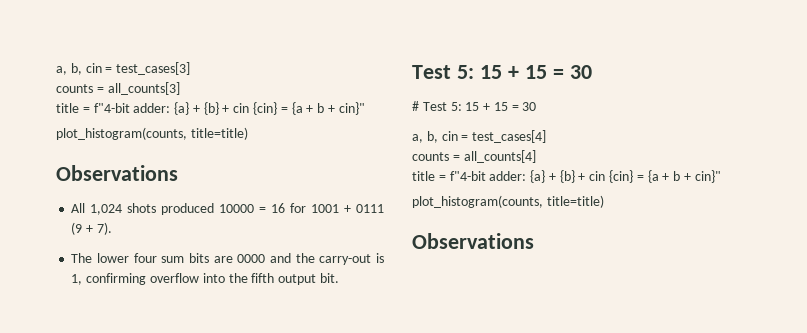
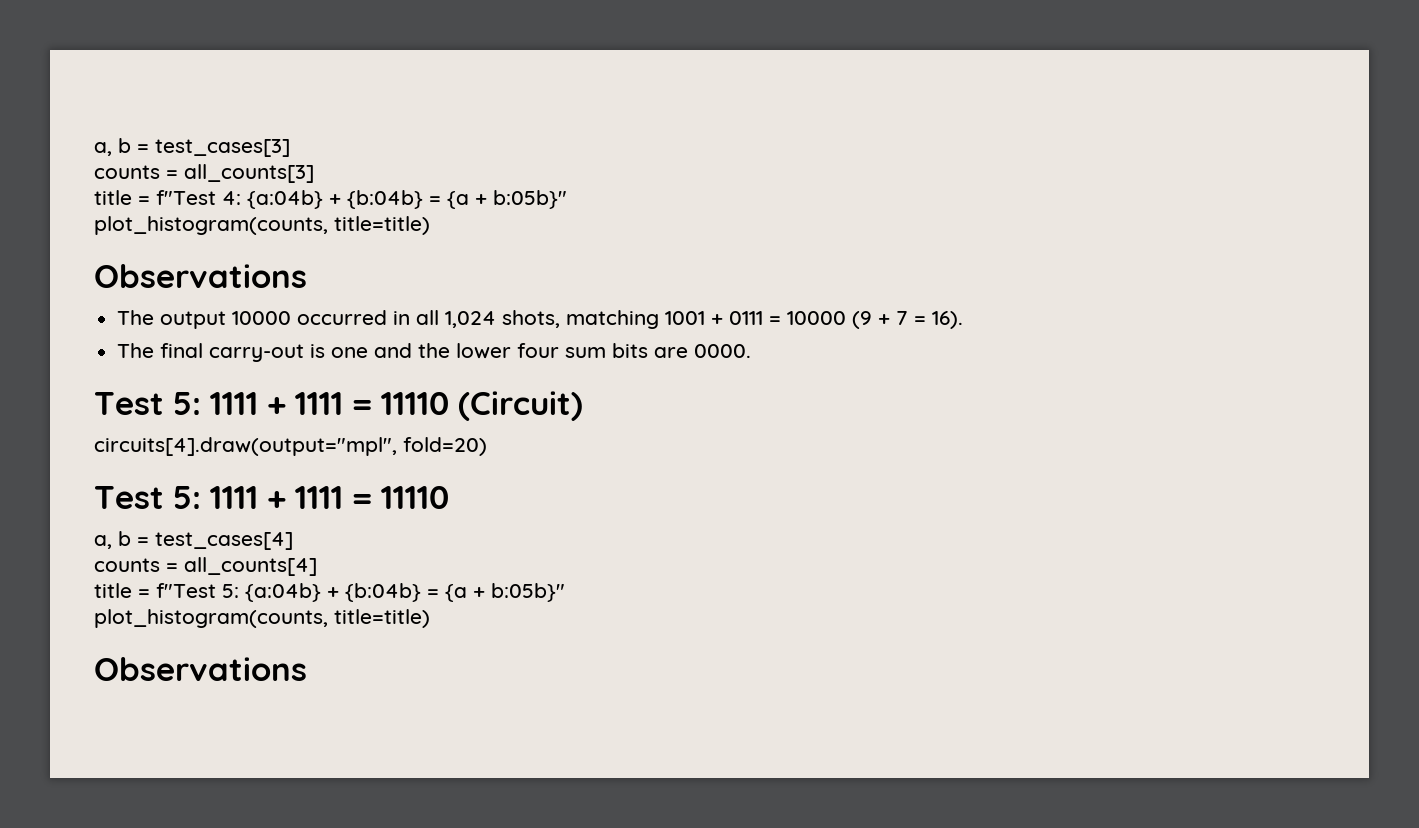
[56,63,102,75] a, b, cin -> [94,138,131,156] a, b
[93,102,365,115] [56,127,248,140] [56,165,178,181] [71,203,384,215] [71,222,112,235] [71,253,93,263] f"4-bit adder: {a} + {b} + cin {cin} = {a + b + cin}" // plot_histogram(counts, title=title) // Observations // All 1,024 shots produced 10000 = 16 for 1001 + 0111 (9 + 7). // The -> [156,190,567,209] [94,216,430,235] [94,264,307,288] [117,310,964,329] [117,343,451,362] f"Test 4: {a:04b} + {b:04b} = {a + b:05b}" // plot_histogram(counts, title=title) // Observations // The output 10000 occurred in all 1,024 shots, matching 1001 + 0111 = 10000 (9 + 7 = 16). // The final carry-out is one and the
[237,253,384,265] [71,273,339,285] [412,65,592,79] [412,101,537,111] [412,131,458,143] 0000 and the carry-out is 1, confirming overflow into the fifth output bit. // Test 5: 15 + 15 = 30 // # Test 5: 15 + 15 = 30 // a, b, cin -> [694,344,752,358] [94,391,583,421] [94,437,487,456] [94,486,449,509] [94,531,131,549] 0000. // Test 5: 1111 + 1111 = 11110 (Circuit) // circuits[4].draw(output="mpl", fold=20) // Test 5: 1111 + 1111 = 11110 // a, b
[449,170,721,183] f"4-bit adder: {a} + {b} + cin {cin} = {a + b + cin}" -> [156,583,565,602] f"Test 5: {a:04b} + {b:04b} = {a + b:05b}"

